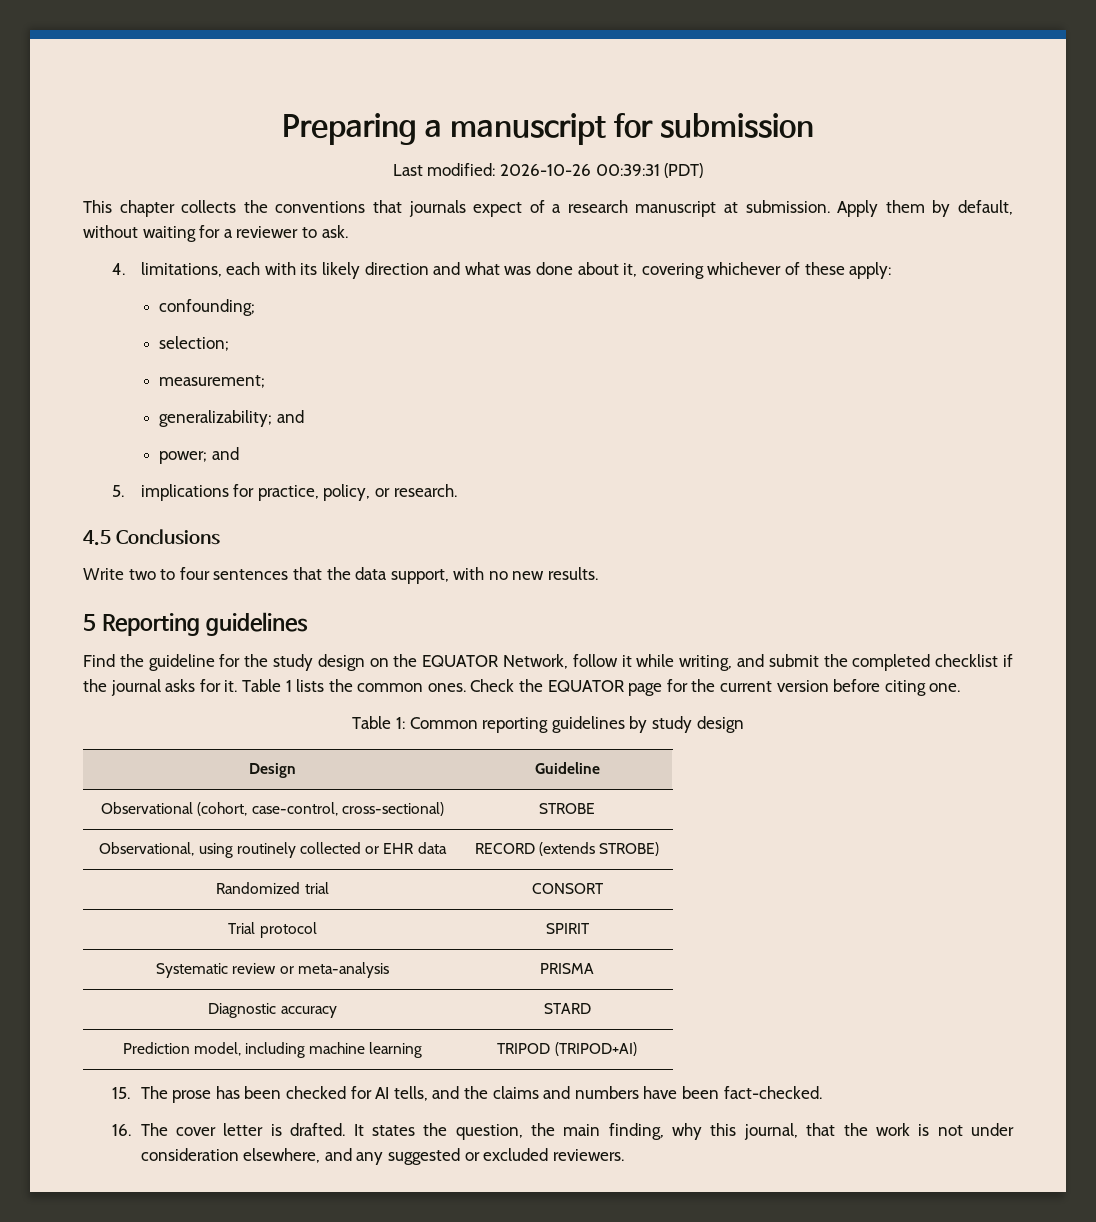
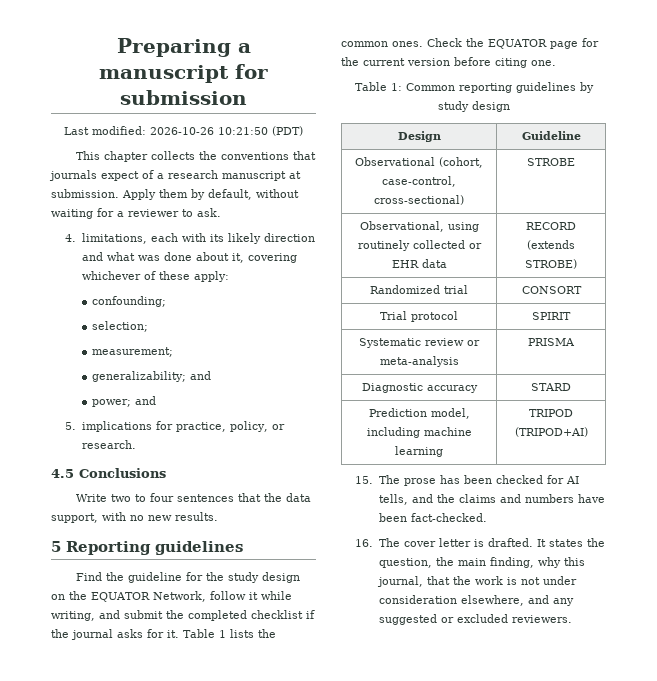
[595,164,660,176] 00:39:31 -> [218,127,268,135] 10:21:50

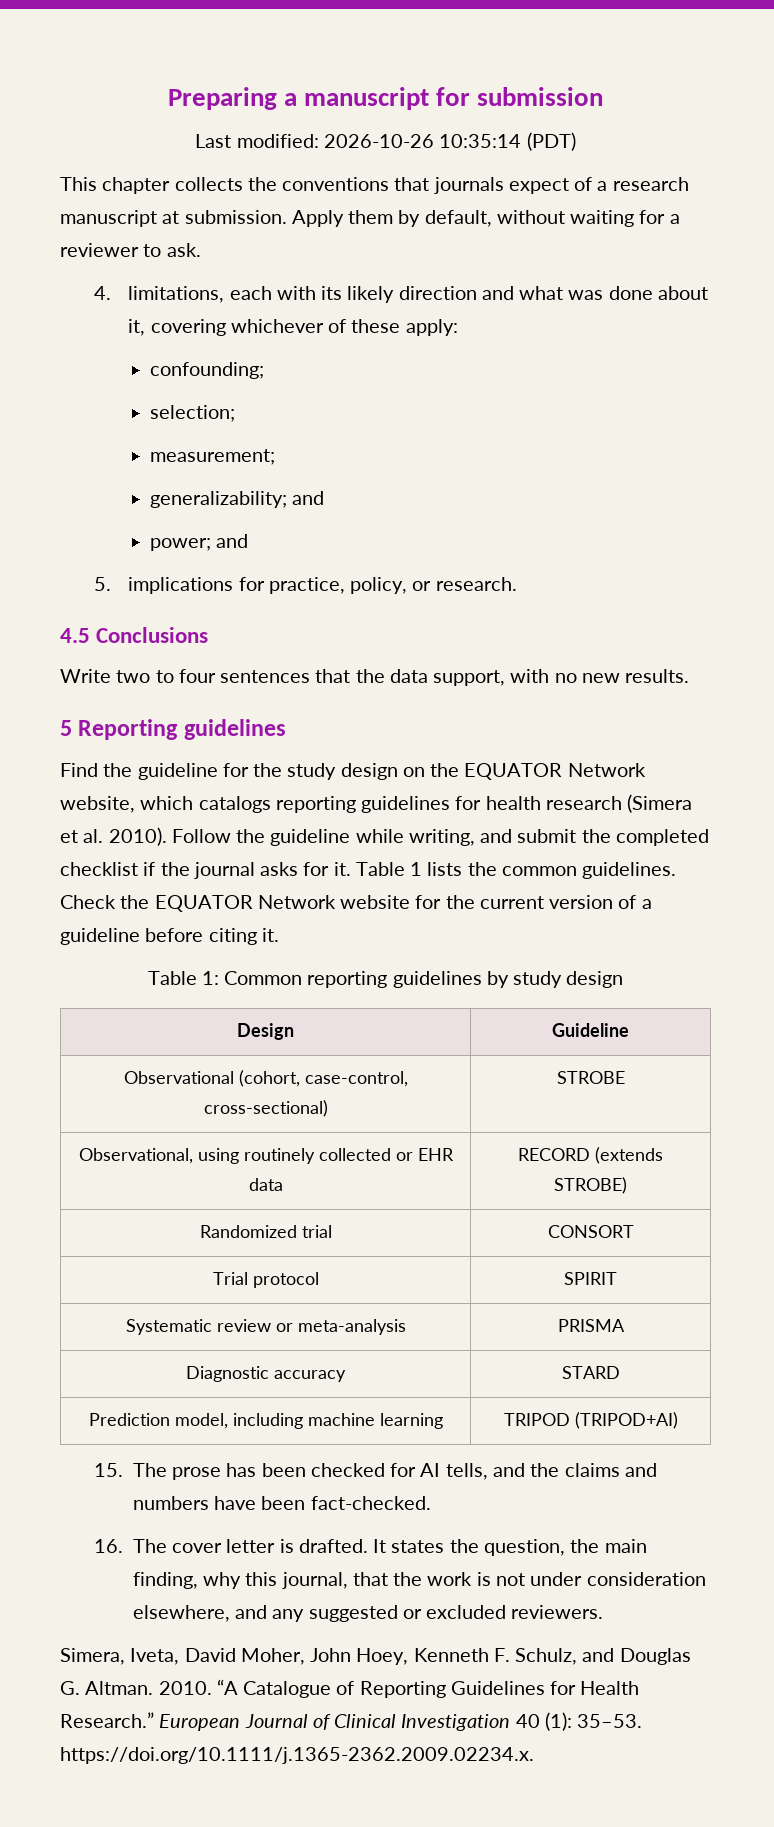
[218,127,268,135] 10:21:50 -> [439,134,522,148] 10:35:14
[153,591,258,602] Network, follow it -> [567,763,646,777] [60,794,693,813] [60,827,351,846] Network website, which catalogs reporting guidelines for health research (Simera et al. 2010). Follow the guideline
[392,41,423,47] ones. -> [582,862,677,879] guidelines.
[550,41,578,49] page -> [257,895,411,909] Network website
(450, 62) none -> [618,895,652,909] [60,928,140,945] of a guideline
[531,60,556,66] one. -> [261,928,279,942] it.
(572, 619) none -> [60,1648,691,1665] [60,1679,640,1698] [60,1712,643,1731] [60,1747,534,1764] // Simera, Iveta, David Moher, John Hoey, Kenneth F. Schulz, and Douglas G. Altman. 2010. “A Catalogue of Reporting Guidelines for Health Research.” European Journal of Clinical Investigation 40 (1): 35–53. https://doi.org/10.1111/j.1365-2362.2009.02234.x.

